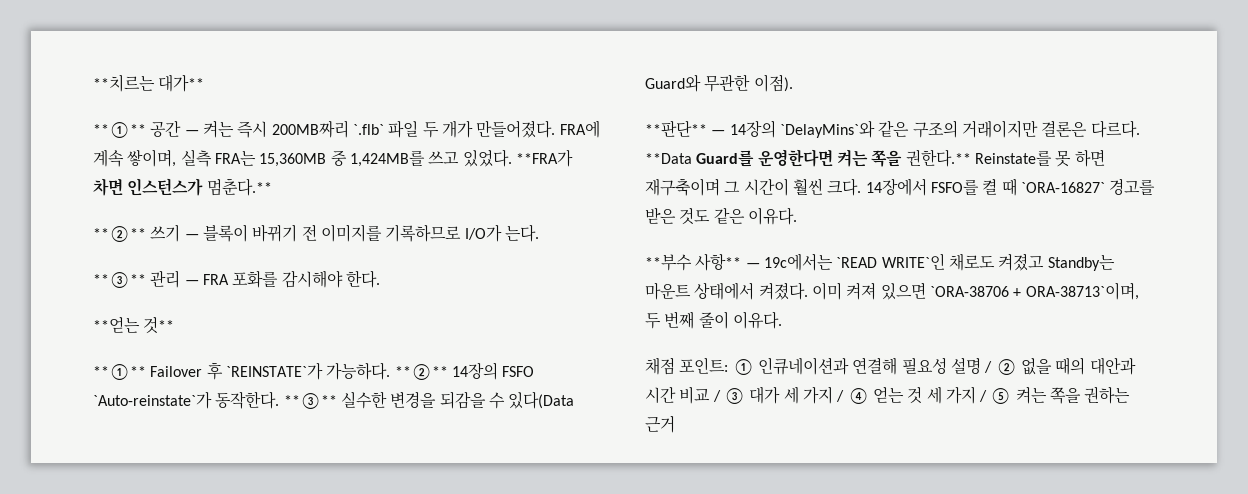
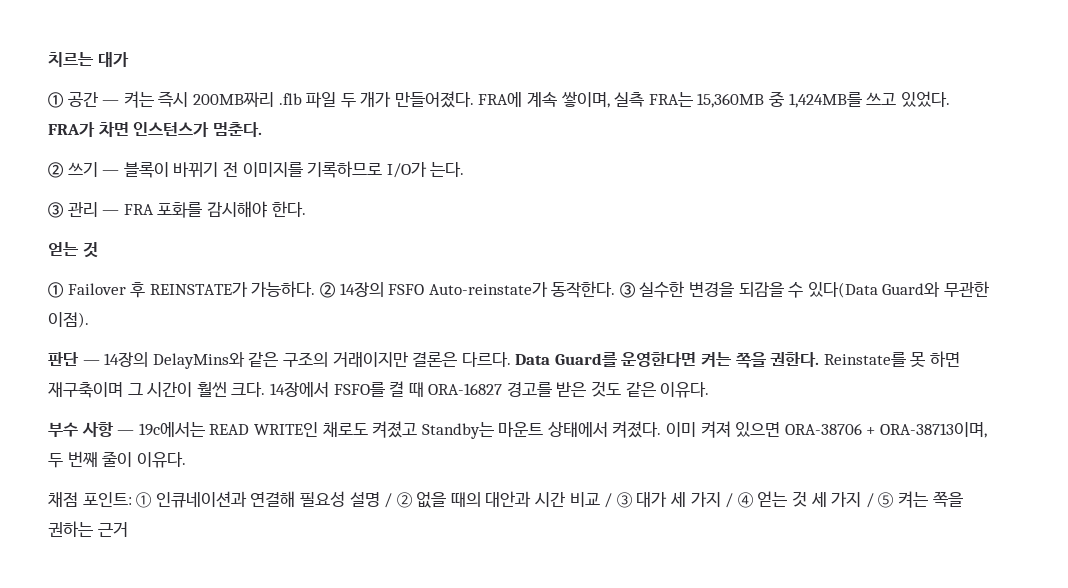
[93,74,205,92] [93,122,146,138] **치르는 대가** // **①** -> [48,52,129,67] [48,92,64,108] 치르는 대가 // ①
[352,124,384,135] `.flb` -> [278,93,302,105] .flb
[515,149,573,167] **FRA가 -> [48,122,95,137] FRA가
[206,178,272,196] [93,226,146,242] 멈춘다.** // **②** -> [212,122,262,137] [48,162,64,178] 멈춘다. // ②
[93,272,146,288] **③** -> [48,202,64,218] ③
[93,317,175,334] [93,362,535,380] [93,391,337,409] **얻는 것** // **①** Failover 후 `REINSTATE`가 가능하다. **②** 14장의 FSFO `Auto-reinstate`가 동작한다. **③** -> [48,242,98,258] [48,281,636,298] 얻는 것 // ① Failover 후 REINSTATE가 가능하다. ② 14장의 FSFO Auto-reinstate가 동작한다. ③
[645,120,707,137] **판단** -> [48,352,79,366] 판단
[779,120,875,138] `DelayMins`와 -> [152,352,245,369] DelayMins와
[645,153,692,164] **Data -> [515,354,551,365] Data
[905,149,971,167] 권한다.** -> [770,352,820,367] 권한다.
[1020,182,1105,193] `ORA-16827` -> [428,383,503,395] ORA-16827
[645,253,945,271] **부수 사항** — 19c에서는 `READ WRITE`인 -> [48,422,318,437] 부수 사항 — 19c에서는 READ WRITE인
[929,282,1139,300] `ORA-38706 + ORA-38713`이며, -> [784,422,988,438] ORA-38706 + ORA-38713이며,

